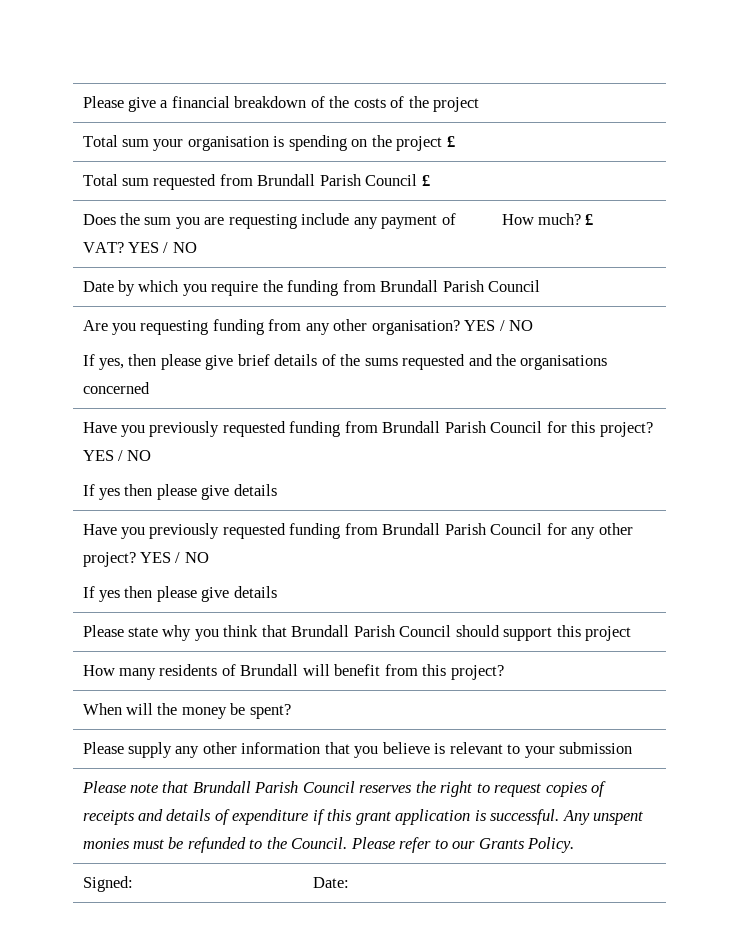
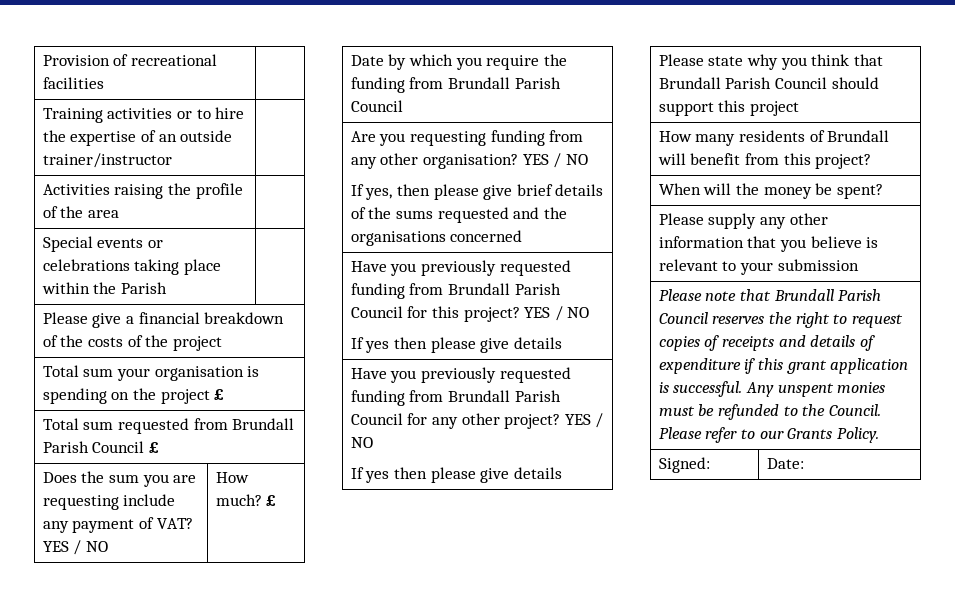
(82, 102) none -> [42,54,217,66] [42,77,104,89] [42,107,245,123] [42,130,233,146] [42,153,172,168] [42,183,243,199] [42,206,119,218] [42,236,163,252] [42,259,221,275] [41,282,167,294] Provision of recreational facilities | // Training activities or to hire the expertise of an outside trainer/instructor | // Activities raising the profile of the area | // Special events or celebrations taking place within the Parish | //

